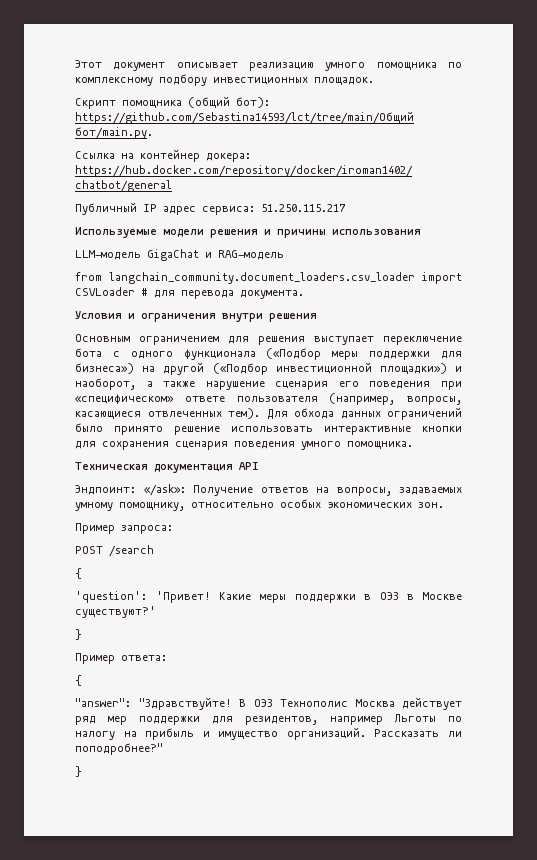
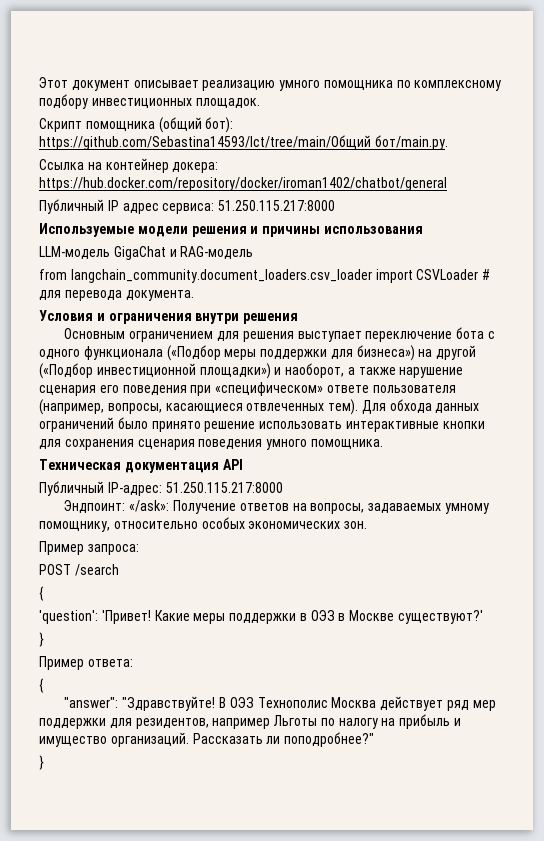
[261,204,346,212] 51.250.115.217 -> [218,200,336,211] 51.250.115.217:8000
(259, 466) none -> [39,481,283,496] // Публичный IP-адрес: 51.250.115.217:8000

